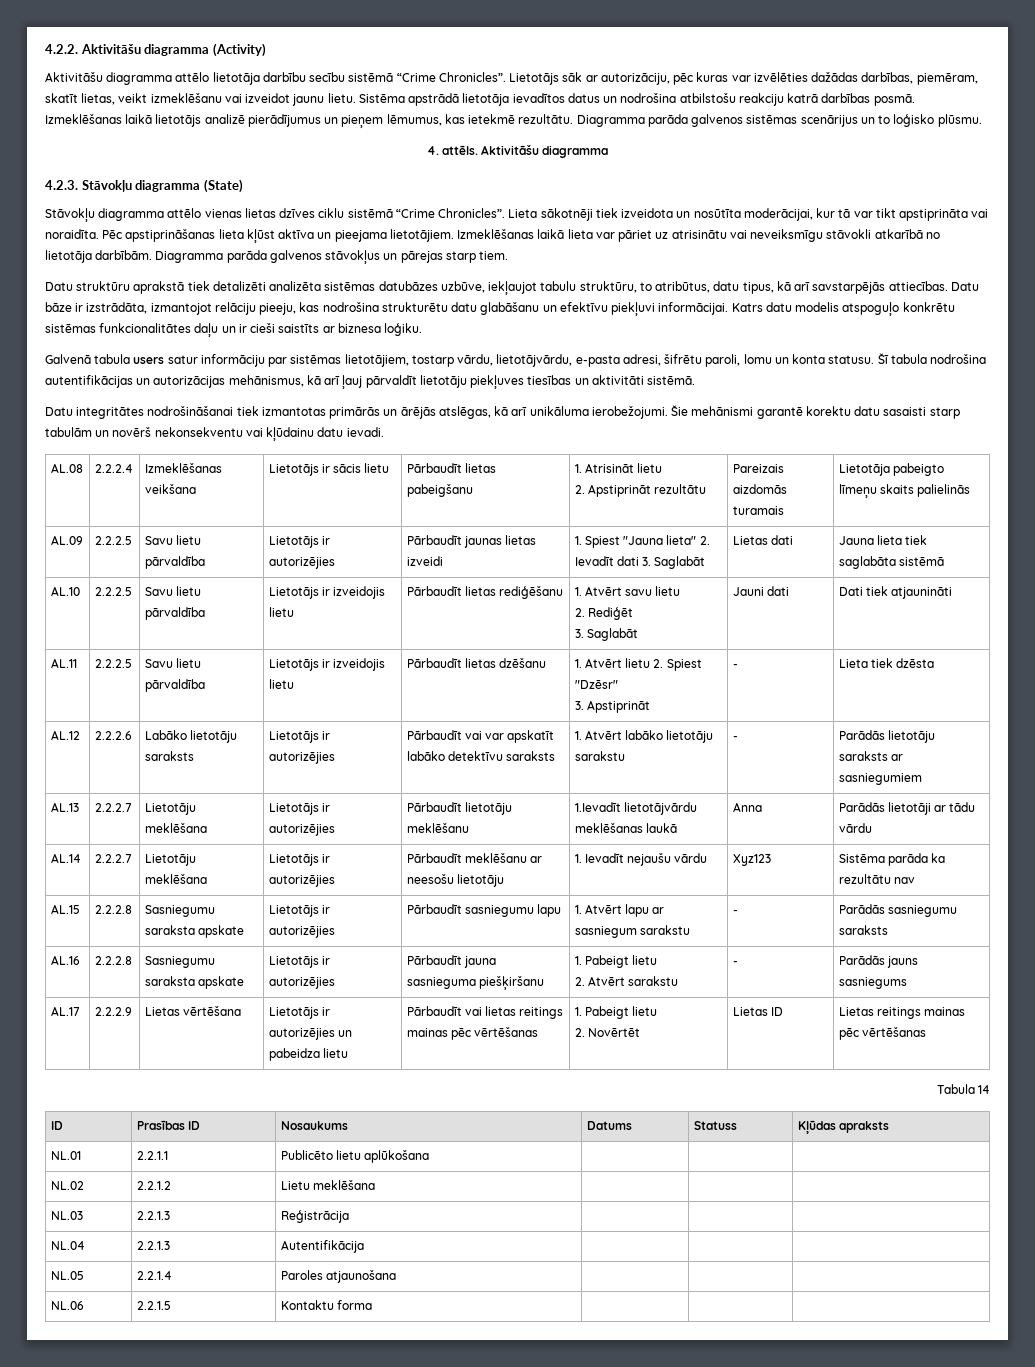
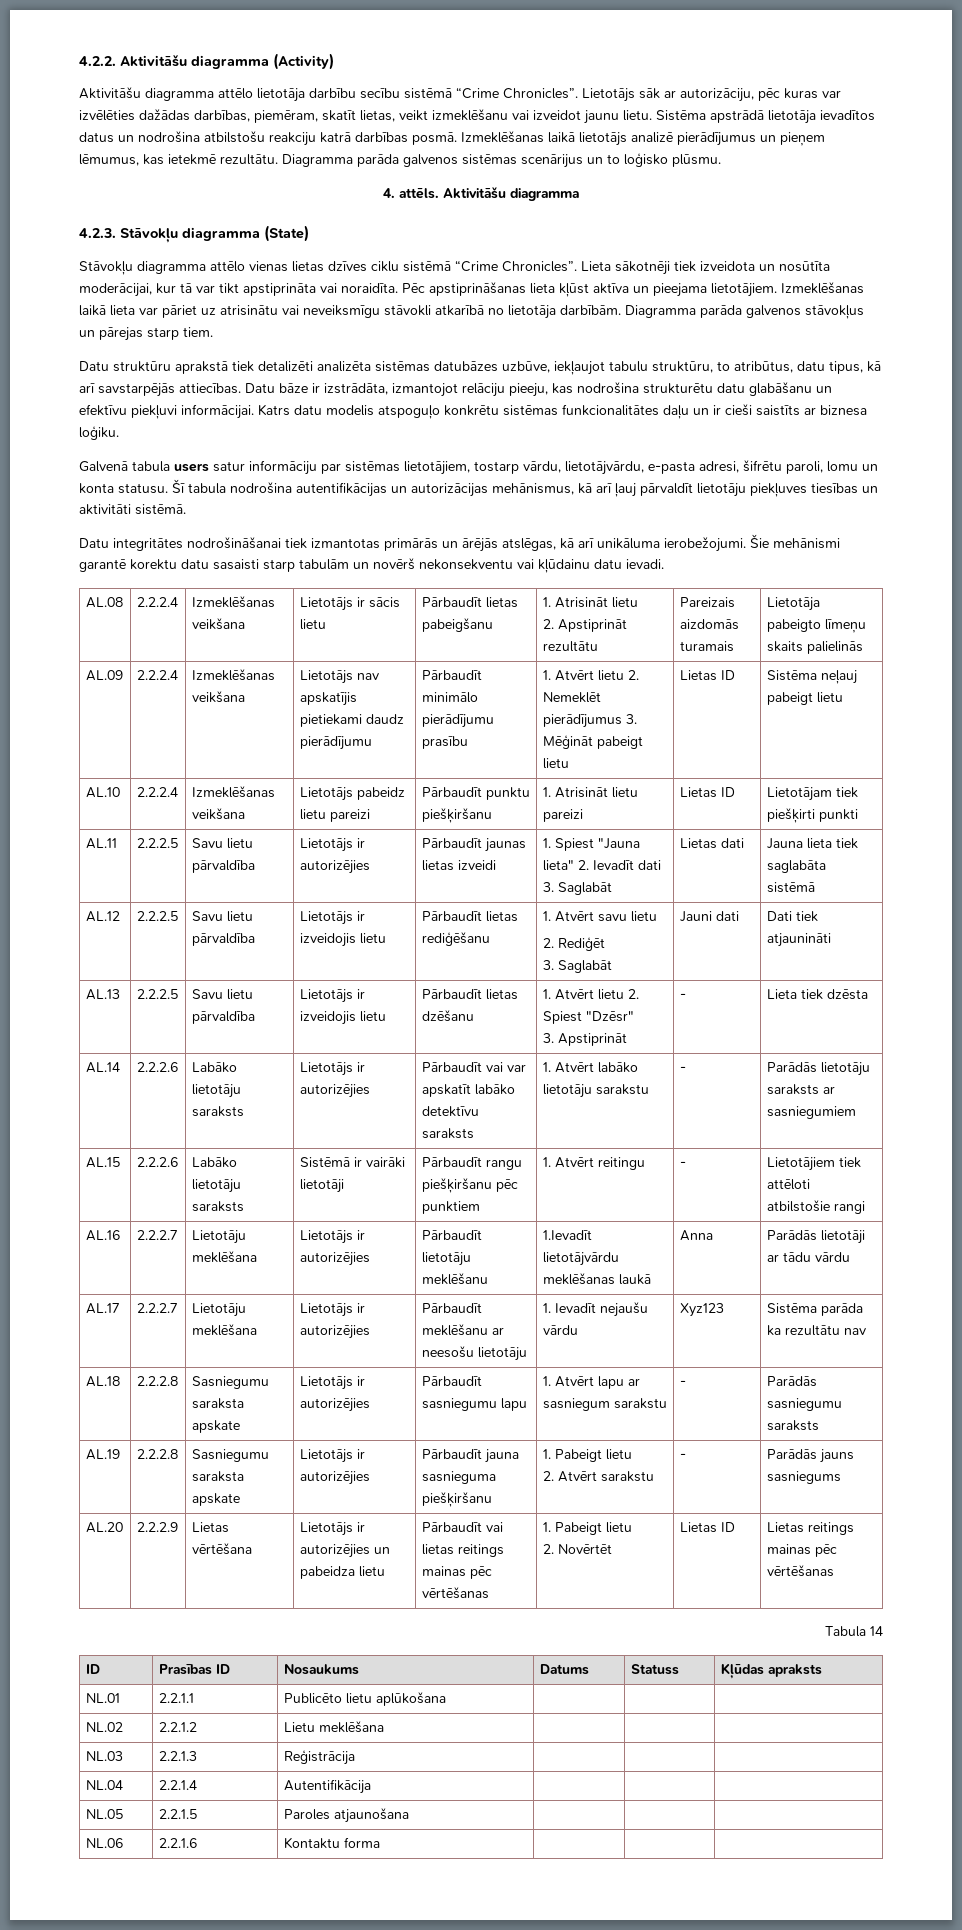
(83, 540) none -> [136,670,178,680] [191,669,275,681] [191,691,245,703] [299,670,379,684] [299,692,357,706] [299,714,404,727] [299,736,372,750] [421,670,482,680] [421,692,478,703] [421,714,494,728] [421,736,468,749] [542,670,639,681] [542,692,601,703] [542,714,637,728] [542,735,643,749] [542,758,569,769] [679,670,735,681] [766,670,857,684] [766,692,843,705] [85,787,120,798] [136,787,178,797] [191,786,275,798] [191,808,245,820] [299,787,405,801] [299,809,370,822] [421,787,530,800] [421,808,492,823] [542,787,638,798] [542,809,583,822] [679,787,735,798] [766,787,858,801] [766,808,858,823] [85,838,117,849] | 2.2.2.4 | Izmeklēšanas veikšana | Lietotājs nav apskatījis pietiekami daudz pierādījumu | Pārbaudīt minimālo pierādījumu prasību | 1. Atvērt lietu 2. Nemeklēt pierādījumus 3. Mēģināt pabeigt lietu | Lietas ID | Sistēma neļauj pabeigt lietu // AL.10 | 2.2.2.4 | Izmeklēšanas veikšana | Lietotājs pabeidz lietu pareizi | Pārbaudīt punktu piešķiršanu | 1. Atrisināt lietu pareizi | Lietas ID | Lietotājam tiek piešķirti punkti // AL.11
[50,586,80,596] AL.10 -> [85,911,120,922] AL.12
[50,658,77,668] AL.11 -> [85,989,120,1000] AL.13
[50,730,80,740] AL.12 -> [85,1062,120,1073] AL.14
[50,802,79,812] AL.13 -> [85,1157,120,1168] [136,1157,178,1167] [191,1157,237,1168] [191,1179,241,1193] [191,1201,244,1212] [299,1157,405,1168] [299,1179,344,1193] [421,1157,522,1170] [421,1178,518,1193] [421,1201,480,1214] [542,1157,645,1170] [679,1161,686,1167] [766,1157,861,1171] [766,1179,810,1190] [766,1200,865,1214] [85,1230,120,1241] AL.15 | 2.2.2.6 | Labāko lietotāju saraksts | Sistēmā ir vairāki lietotāji | Pārbaudīt rangu piešķiršanu pēc punktiem | 1. Atvērt reitingu | - | Lietotājiem tiek attēloti atbilstošie rangi // AL.16
[50,853,81,863] AL.14 -> [85,1303,120,1314] AL.17
[50,904,80,914] AL.15 -> [85,1376,120,1387] AL.18
[50,955,80,965] AL.16 -> [85,1449,120,1460] AL.19
[50,1006,80,1016] AL.17 -> [85,1522,123,1533] AL.20
[136,1241,170,1250] 2.2.1.3 -> [158,1780,197,1790] 2.2.1.4
[136,1271,172,1280] 2.2.1.4 -> [158,1809,197,1819] 2.2.1.5
[136,1301,171,1310] 2.2.1.5 -> [158,1838,197,1848] 2.2.1.6

